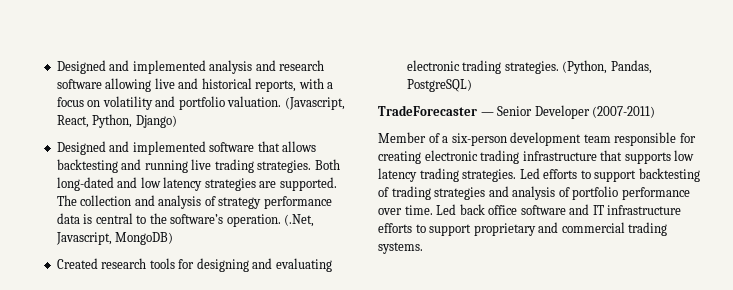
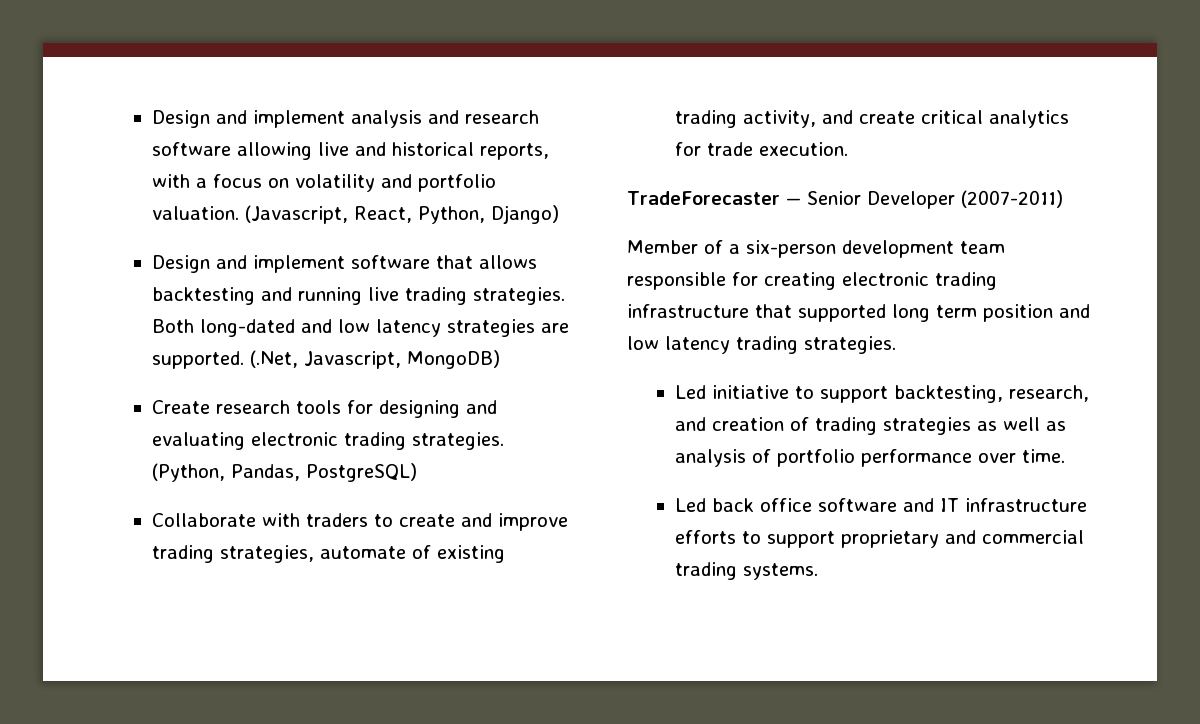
[56,60,206,74] Designed and implemented -> [152,110,346,128] Design and implement
[56,141,206,155] Designed and implemented -> [152,255,346,273] Design and implement
[56,195,332,209] [56,213,281,227] The collection and analysis of strategy performance data is central to the software’s operation. -> (245, 360) none
[56,258,98,269] Created -> [152,400,211,414] Create
(472, 85) none -> [152,513,569,531] [152,545,506,563] [675,110,1070,128] [675,142,849,156] // Collaborate with traders to create and improve trading strategies, automate of existing trading activity, and create critical analytics for trade execution.
[624,152,671,164] supports -> [798,304,1090,322] supported long term position and
[519,168,700,182] [378,186,509,200] Led efforts to support backtesting of trading strategies and -> [675,385,1090,403] [675,417,1067,435] // Led initiative to support backtesting, research, and creation of trading strategies as well as
(433, 210) none -> (1066, 456) //

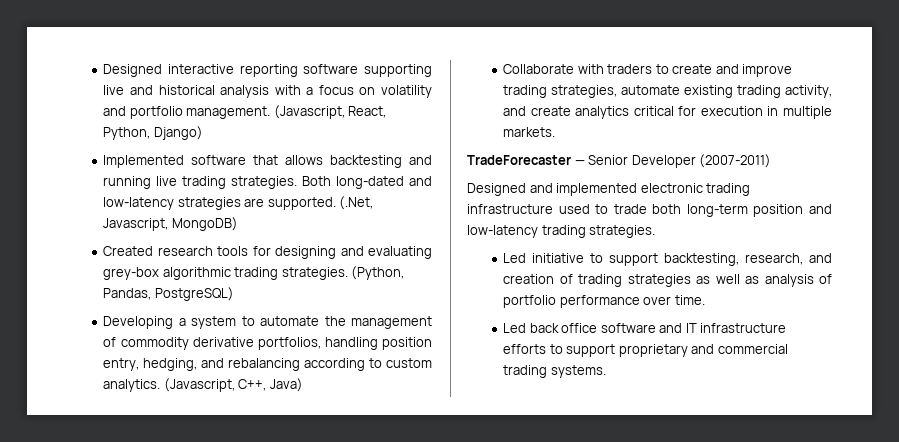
[152,110,540,128] [152,142,313,160] Design and implement analysis and research software allowing -> [103,64,432,77] Designed interactive reporting software supporting
[480,143,550,160] reports, -> [220,85,270,98] analysis
[152,206,240,220] valuation. -> [186,106,271,119] management.
[152,255,346,273] Design and implement -> [103,155,185,168] Implemented
[338,319,442,337] low latency -> [103,197,175,210] low-latency
[152,400,211,414] Create -> [103,246,154,256] Created
[251,432,339,446] electronic -> [103,267,231,280] grey-box algorithmic
(418, 472) none -> [103,316,432,329] [103,337,432,350] [103,358,432,371] [103,378,303,392] // Developing a system to automate the management of commodity derivative portfolios, handling position entry, hedging, and rebalancing according to custom analytics. (Javascript, C++, Java)
[412,545,432,559] of -> (681, 90) none
[921,110,1070,128] [675,142,849,156] critical analytics for trade execution. -> [575,106,832,119] [503,127,556,137] analytics critical for execution in multiple markets.
[627,240,1005,258] [627,272,997,290] [627,304,1090,322] [627,336,730,354] Member of a six-person development team responsible for creating electronic trading infrastructure that supported long term position and low latency -> [467,183,751,196] [467,204,832,217] [467,225,538,238] Designed and implemented electronic trading infrastructure used to trade both long-term position and low-latency

